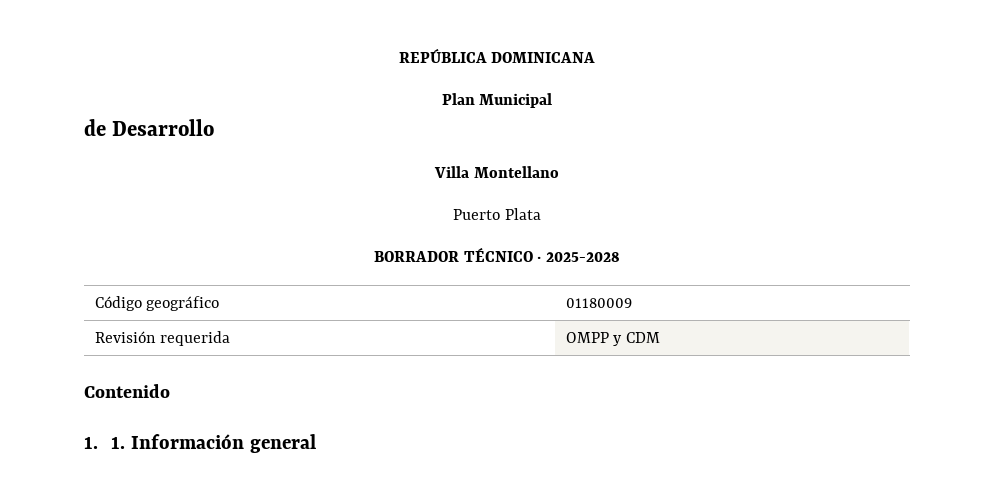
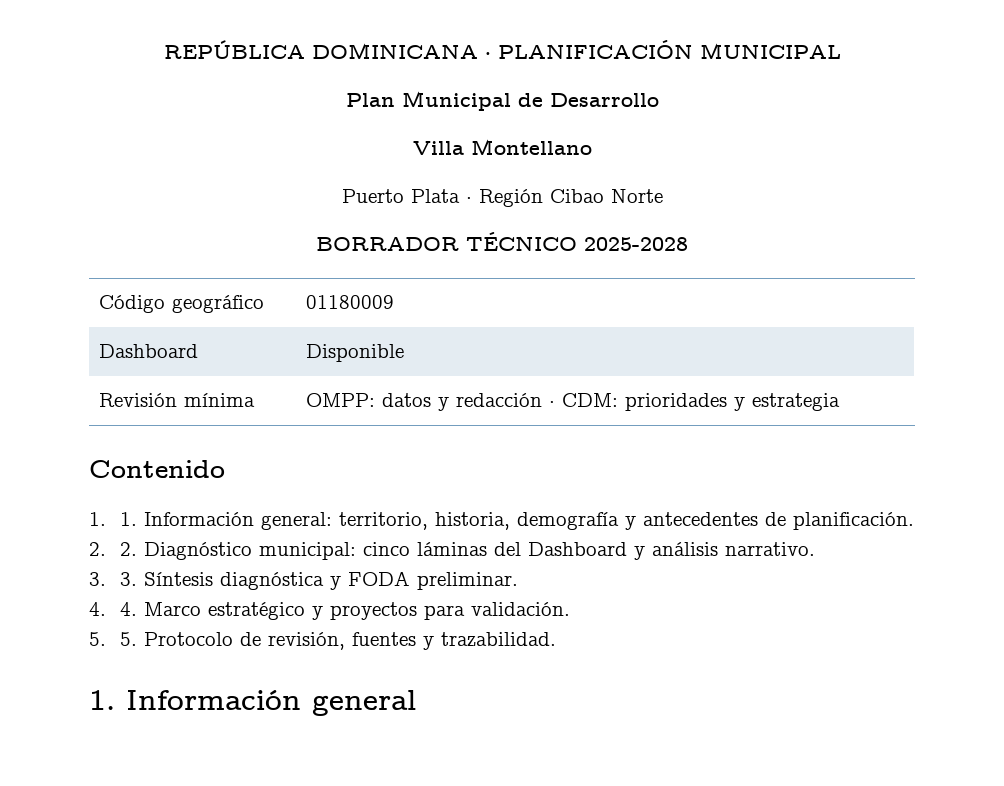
(596, 57) none -> [484,40,841,59] · PLANIFICACIÓN MUNICIPAL
(553, 100) // -> (511, 101) none
(541, 214) none -> [465,189,663,207] · Región Cibao Norte
[537,256,542,262] · -> (577, 241) none
(632, 303) none -> [99,344,199,358] [306,344,405,362] // Dashboard | Disponible
[160,331,231,346] [565,332,661,346] [84,384,170,398] [84,436,98,449] requerida | OMPP y CDM // Contenido // 1. -> [184,393,256,407] [306,393,841,411] [89,460,225,478] [89,512,915,530] [89,542,816,560] [89,571,519,590] [89,602,571,620] [89,632,557,650] mínima | OMPP: datos y redacción · CDM: prioridades y estrategia // Contenido // 1. 1. Información general: territorio, historia, demografía y antecedentes de planificación. // 2. 2. Diagnóstico municipal: cinco láminas del Dashboard y análisis narrativo. // 3. 3. Síntesis diagnóstica y FODA preliminar. // 4. 4. Marco estratégico y proyectos para validación. // 5. 5. Protocolo de revisión, fuentes y trazabilidad. //

